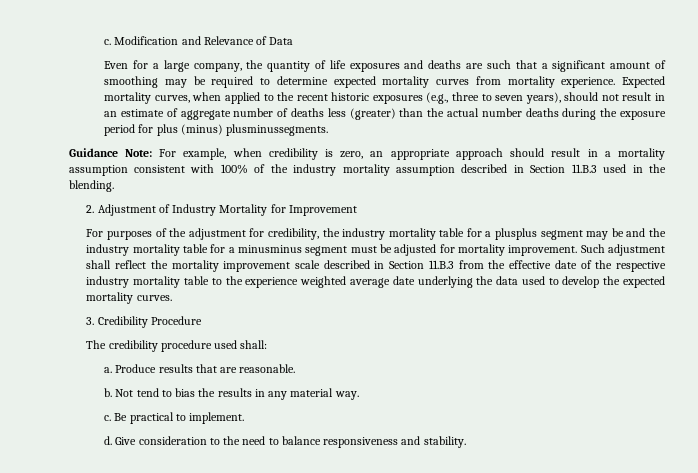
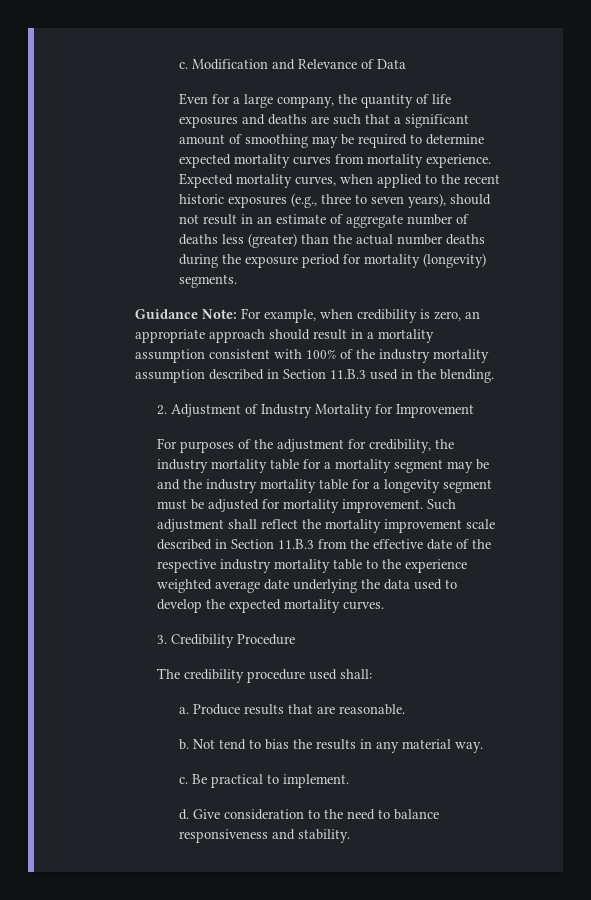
[156,124,329,136] plus (minus) plusminussegments. -> [364,253,487,268] [179,274,238,288] mortality (longevity) segments.
[495,228,538,240] plusplus -> [334,459,391,473] mortality
[238,245,303,253] minusminus -> [383,479,440,493] longevity

